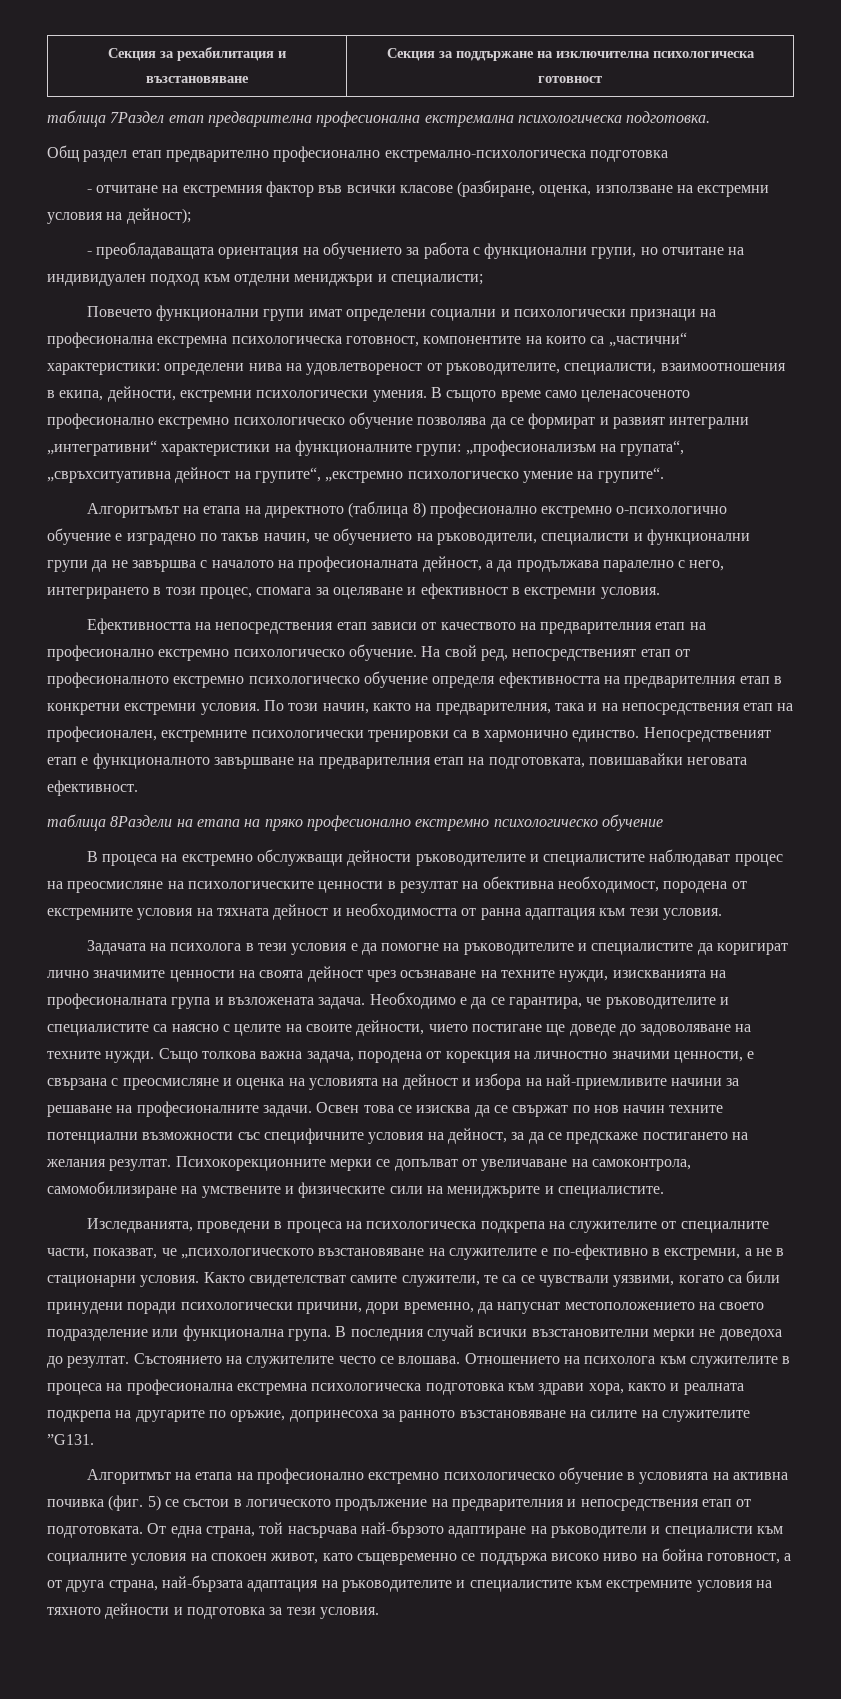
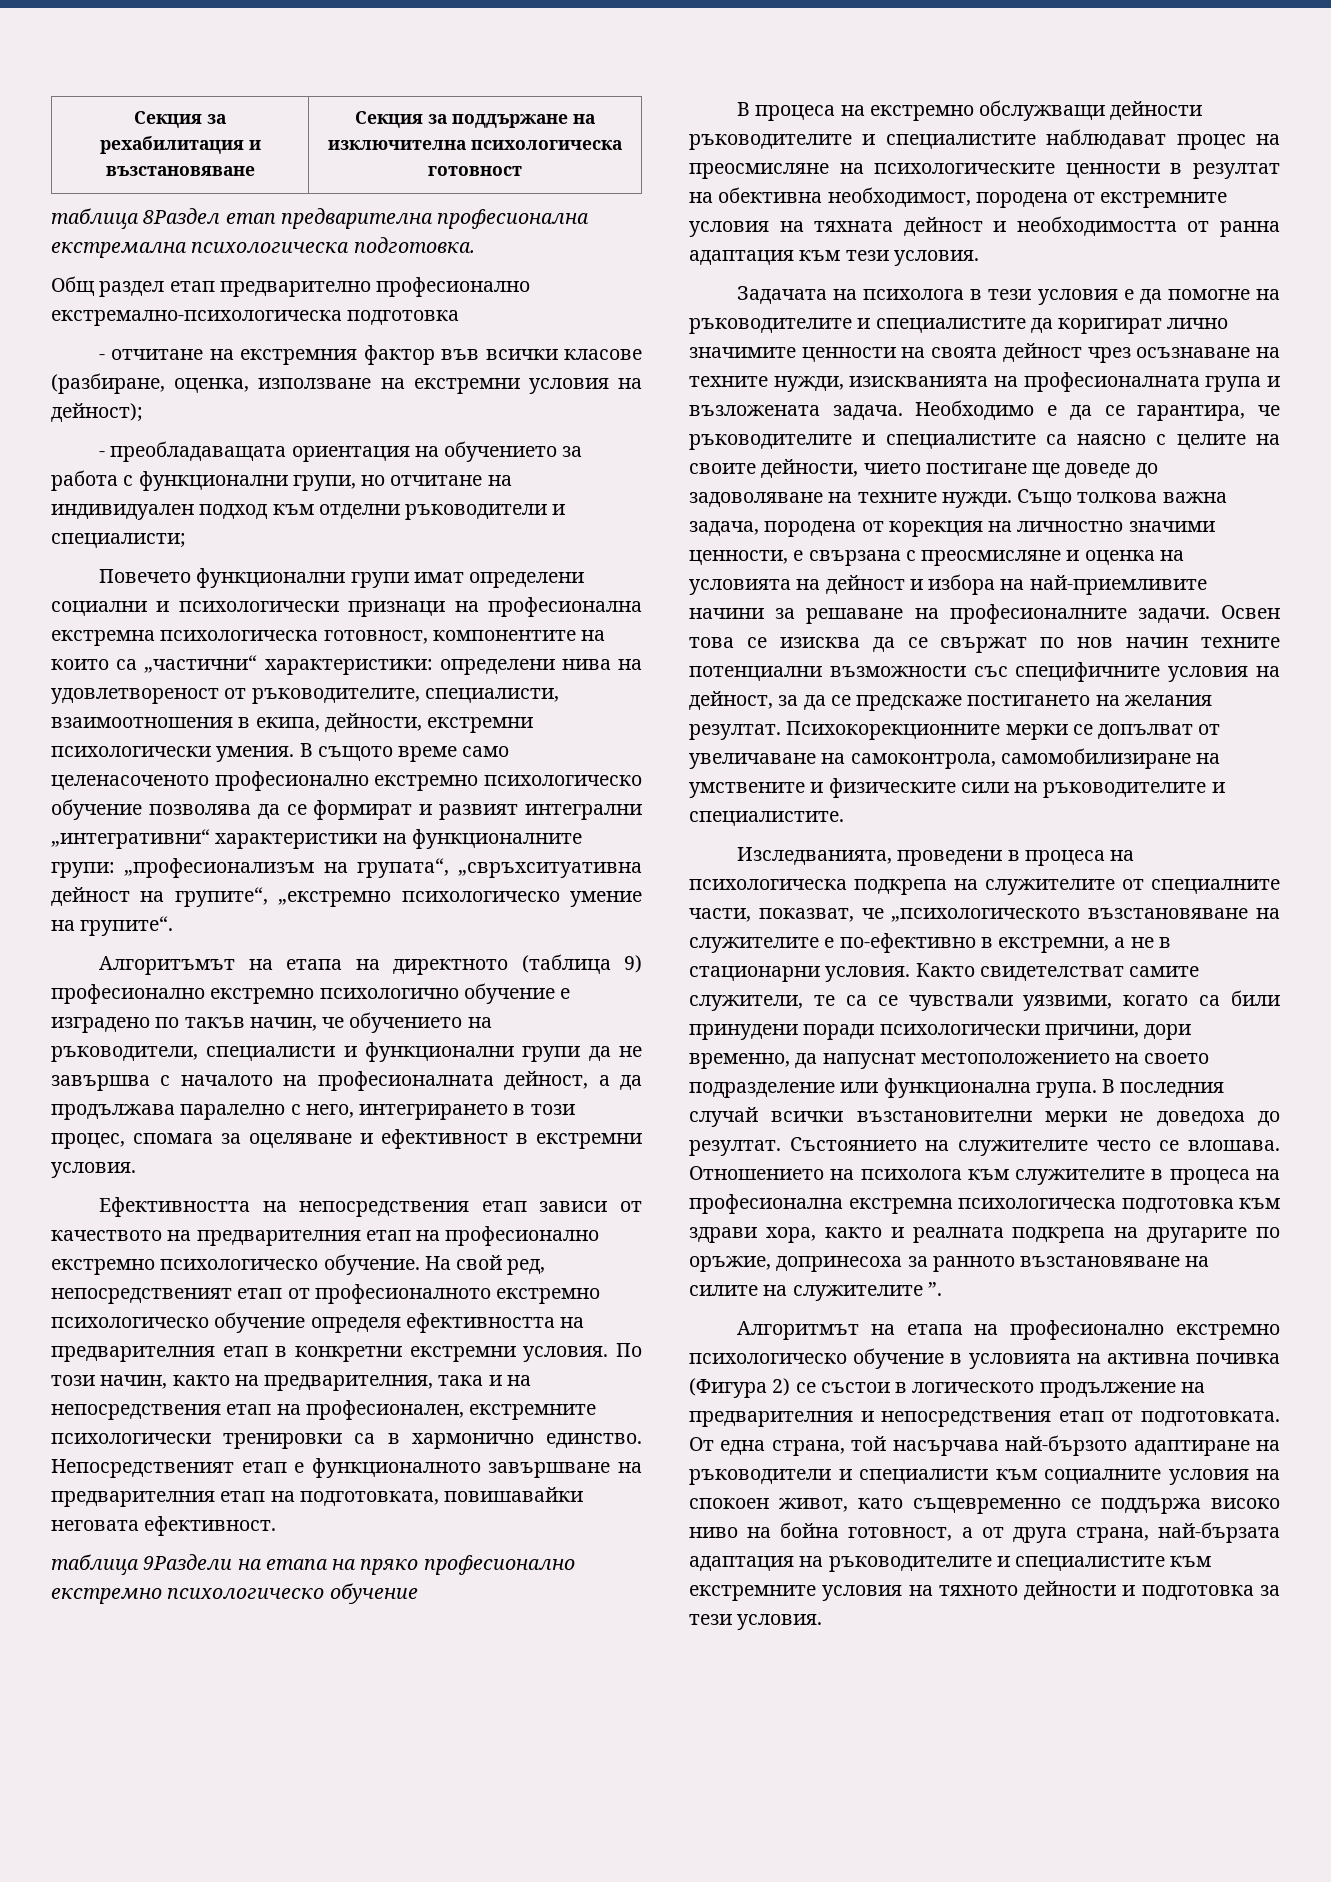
[110,111,165,123] 7Раздел -> [143,208,221,224] 8Раздел
[294,274,374,286] мениджъри -> [405,504,548,520] ръководители
[412,502,728,518] 8) професионално екстремно о-психологично -> [624,955,643,973] [51,984,459,1004] 9) професионално екстремно психологично
[110,815,173,827] 8Раздели -> [143,1554,233,1570] 9Раздели
[447,1186,541,1198] мениджърите -> [1043,782,1207,798] ръководителите
[47,1434,94,1445] ”G131. -> [927,1282,942,1296] ”.
[108,1495,161,1511] (фиг. 5) -> [689,1378,791,1398] (Фигура 2)

